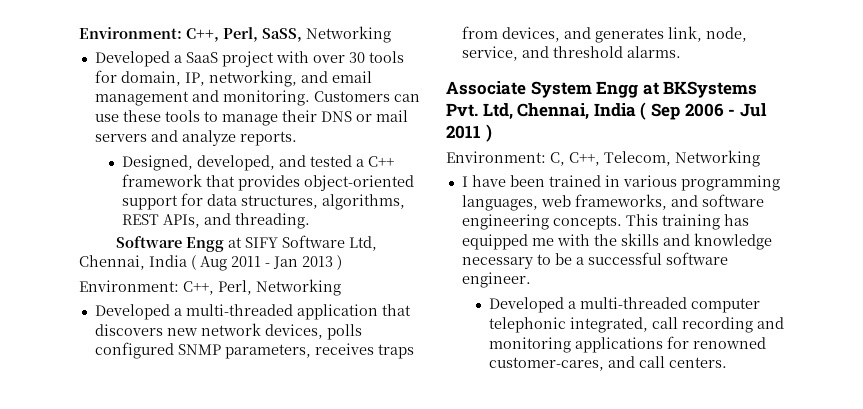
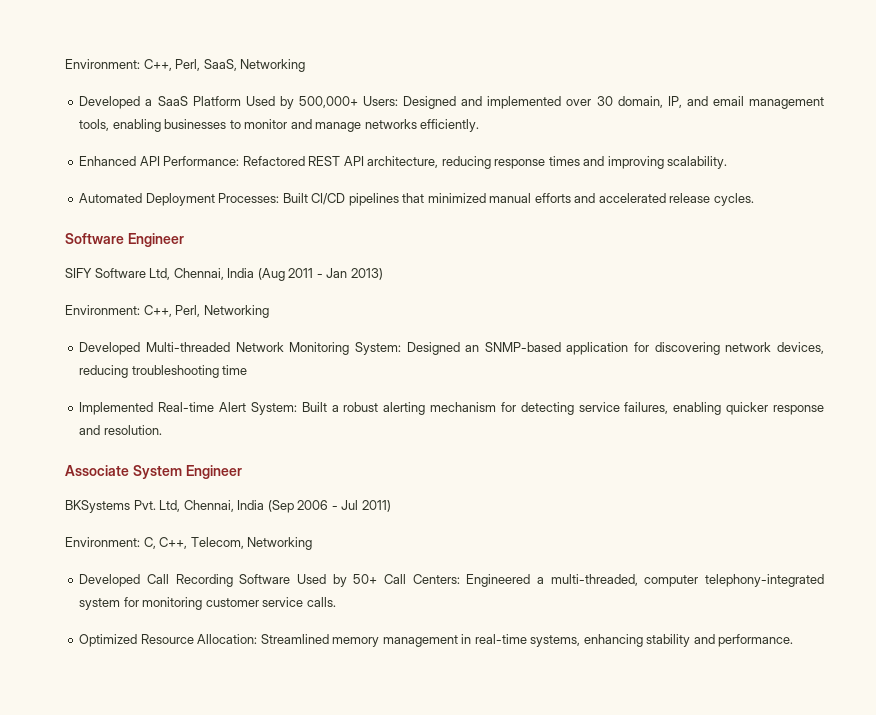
[79,27,302,42] Environment: C++, Perl, SaSS, -> [65,59,237,71] Environment: C++, Perl, SaaS,
[221,51,404,67] [94,70,117,83] project with over 30 tools for -> [192,96,613,109] Platform Used by 500,000+ Users: Designed and implemented over 30
[208,70,297,87] networking, -> (682, 102) none
[191,90,420,106] [94,110,408,126] [94,130,297,146] [121,155,394,171] [121,174,414,191] [121,193,405,210] [121,213,310,229] [116,236,243,252] and monitoring. Customers can use these tools to manage their DNS or mail servers and analyze reports. // Designed, developed, and tested a C++ framework that provides object-oriented support for data structures, algorithms, REST APIs, and threading. // Software Engg at -> [79,119,480,132] [79,156,728,169] [79,193,754,206] [65,233,184,247] tools, enabling businesses to monitor and manage networks efficiently. // Enhanced API Performance: Refactored REST API architecture, reducing response times and improving scalability. // Automated Deployment Processes: Built CI/CD pipelines that minimized manual efforts and accelerated release cycles. // Software Engineer //
[191,255,227,271] ( Aug -> [257,268,285,281] (Aug
[302,255,342,270] 2013 ) -> [350,268,383,280] 2013)
[173,304,411,320] [94,323,362,340] [94,342,414,359] [461,26,747,43] [461,46,681,61] a multi-threaded application that discovers new network devices, polls configured SNMP parameters, receives traps from devices, and generates link, node, service, and threshold alarms. -> [145,342,824,355] [79,365,248,378] [79,402,825,415] [79,425,162,435] Multi-threaded Network Monitoring System: Designed an SNMP-based application for discovering network devices, reducing troubleshooting time // Implemented Real-time Alert System: Built a robust alerting mechanism for detecting service failures, enabling quicker response and resolution.
[596,81,659,98] Engg at -> [185,465,242,479] Engineer //
[640,102,680,120] ( Sep -> [267,500,294,513] (Sep
[446,124,492,142] 2011 ) -> [361,500,391,512] 2011)
[461,175,780,191] [461,194,764,211] [461,214,749,230] [461,233,772,250] [461,252,728,269] [461,272,531,288] [488,297,760,313] [488,317,784,333] [488,336,766,353] [488,356,727,371] I have been trained in various programming languages, web frameworks, and software engineering concepts. This training has equipped me with the skills and knowledge necessary to be a successful software engineer. // Developed a multi-threaded computer telephonic integrated, call recording and monitoring applications for renowned customer-cares, and call centers. -> [79,574,824,587] [79,597,336,610] [79,634,794,647] Developed Call Recording Software Used by 50+ Call Centers: Engineered a multi-threaded, computer telephony-integrated system for monitoring customer service calls. // Optimized Resource Allocation: Streamlined memory management in real-time systems, enhancing stability and performance.

